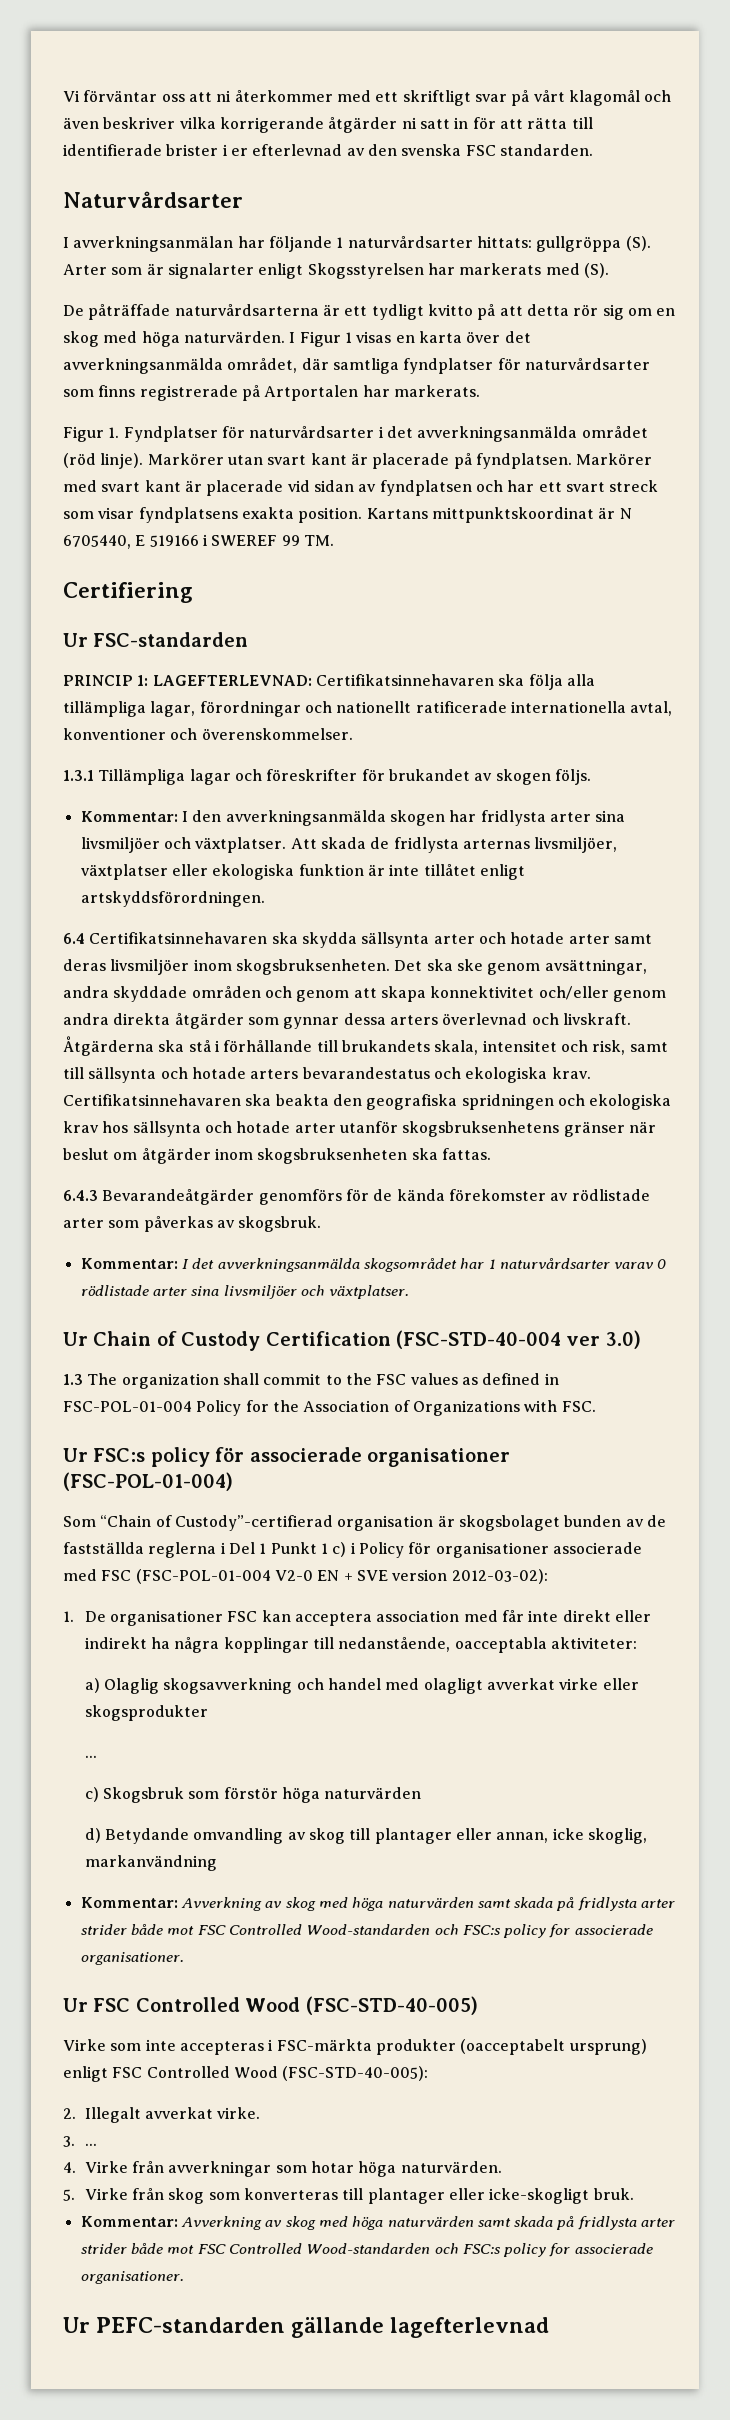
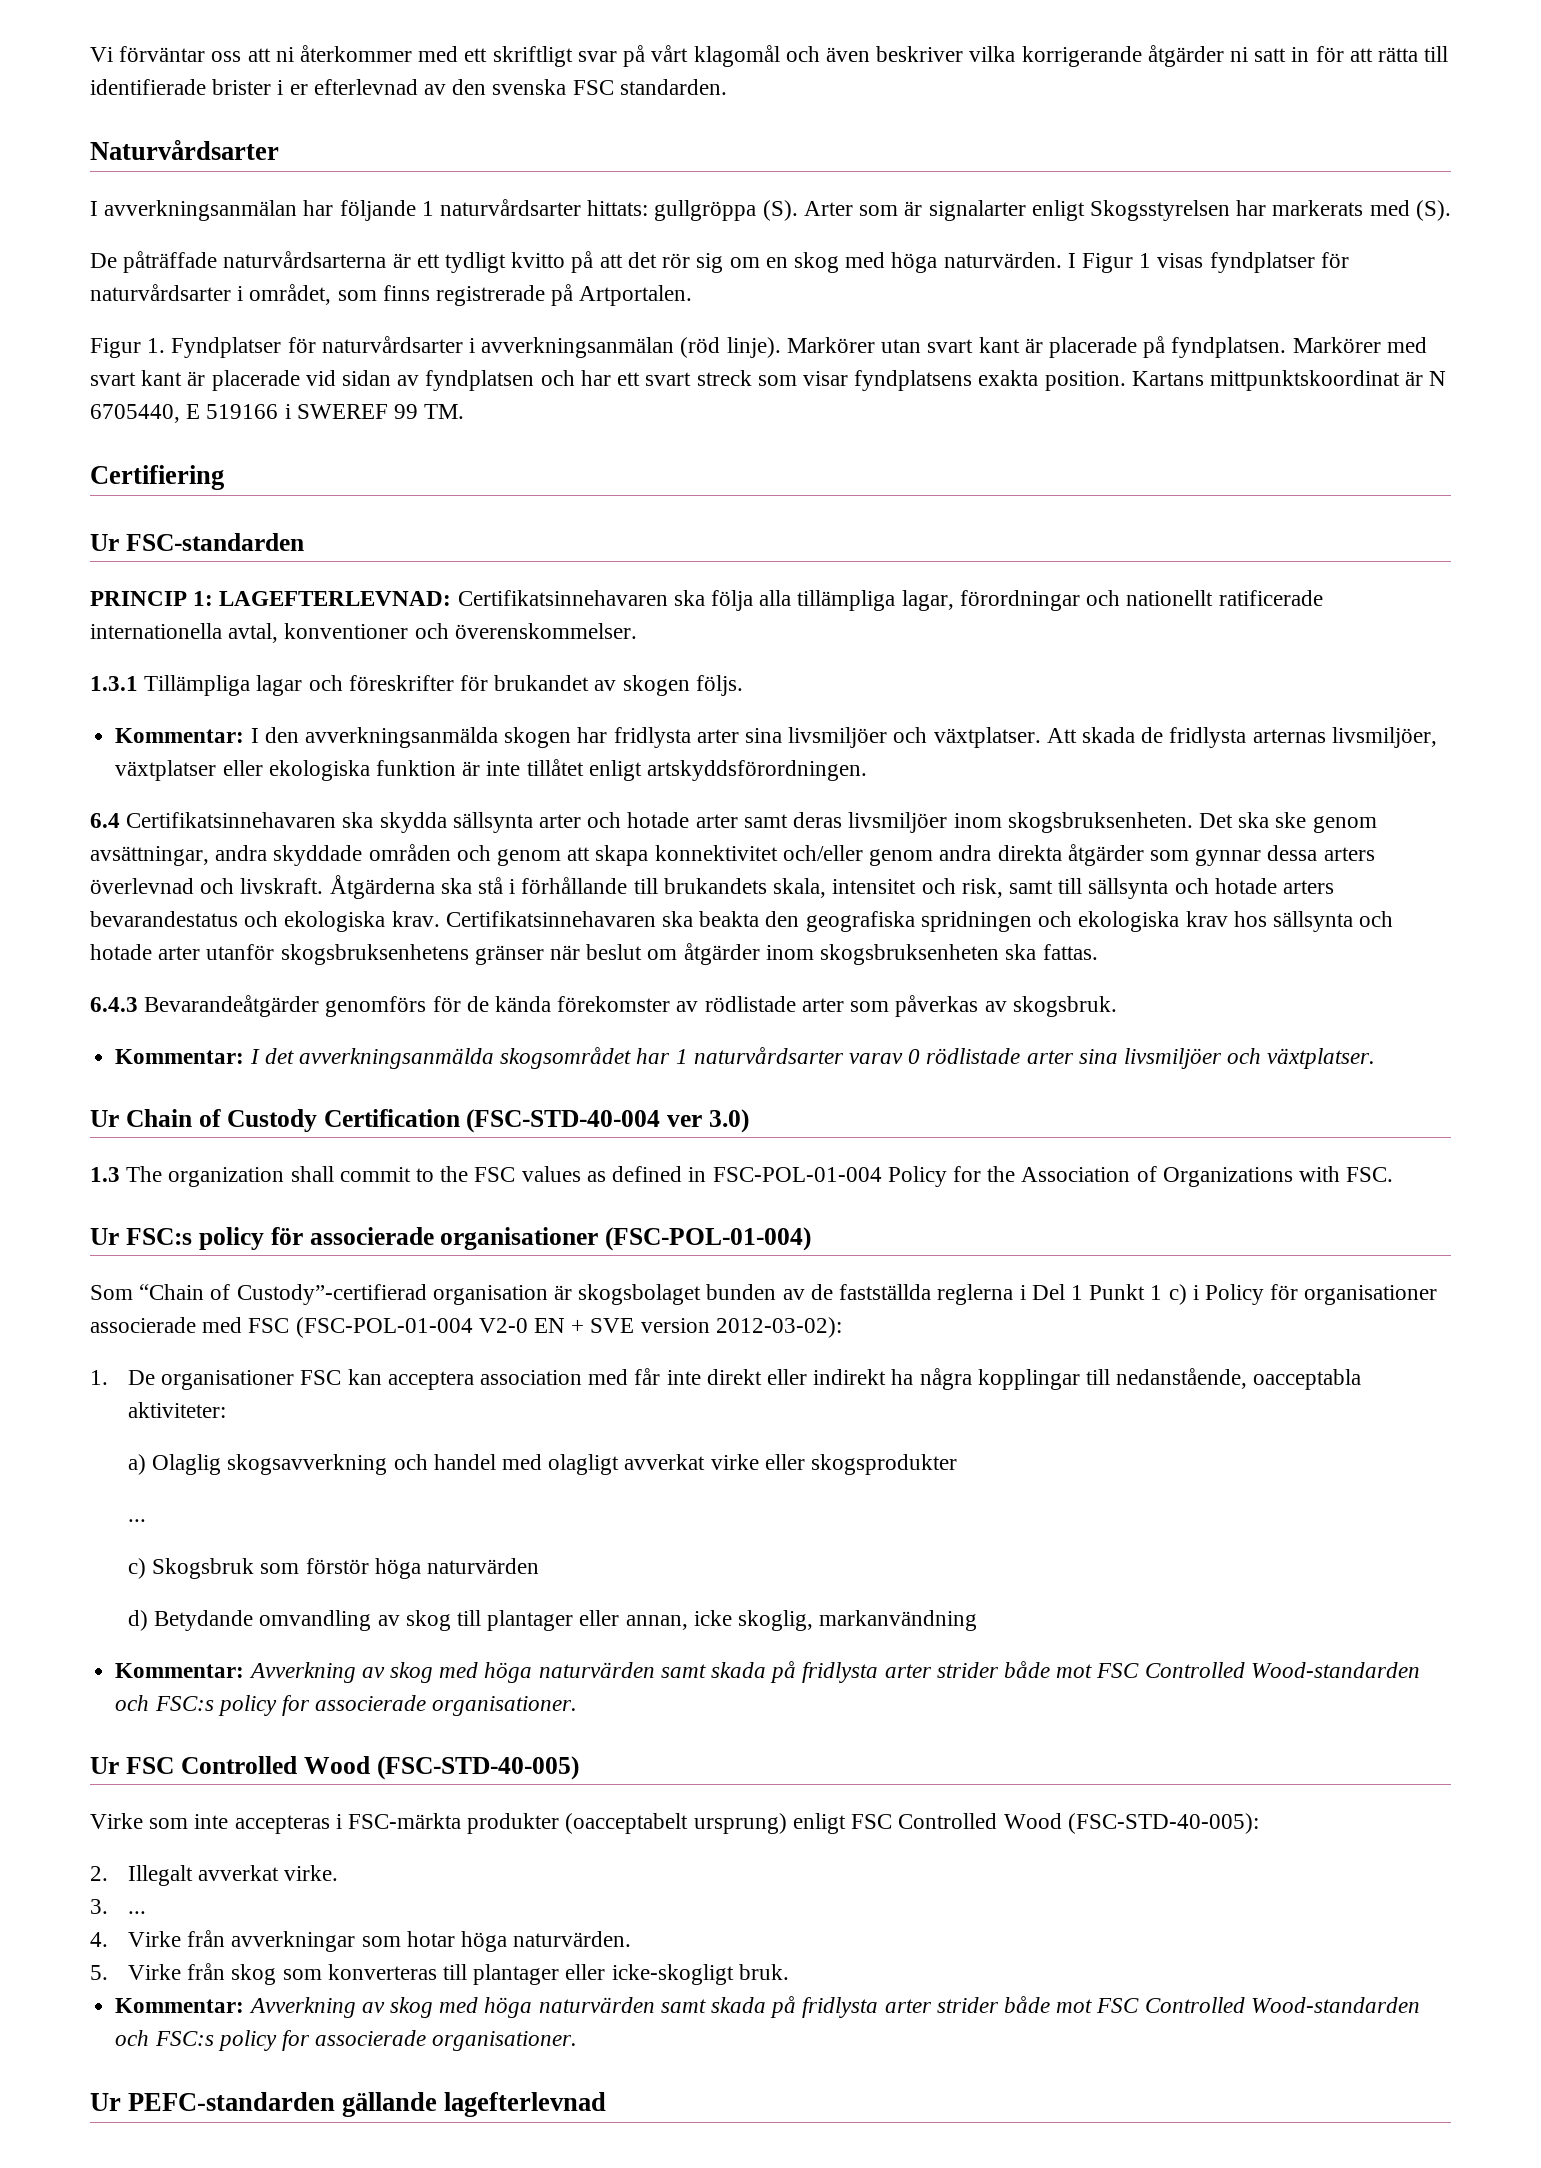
[526,304,569,316] detta -> [627,252,657,268] det
[395,331,531,343] [63,358,399,374] en karta över det avverkningsanmälda området, där samtliga -> (1204, 260) none
(650, 364) none -> [237,284,332,305] i området,
[264,385,480,401] Artportalen har markerats. -> [579,285,693,306] Artportalen.
[386,426,648,442] det avverkningsanmälda området -> [481,337,675,358] avverkningsanmälan

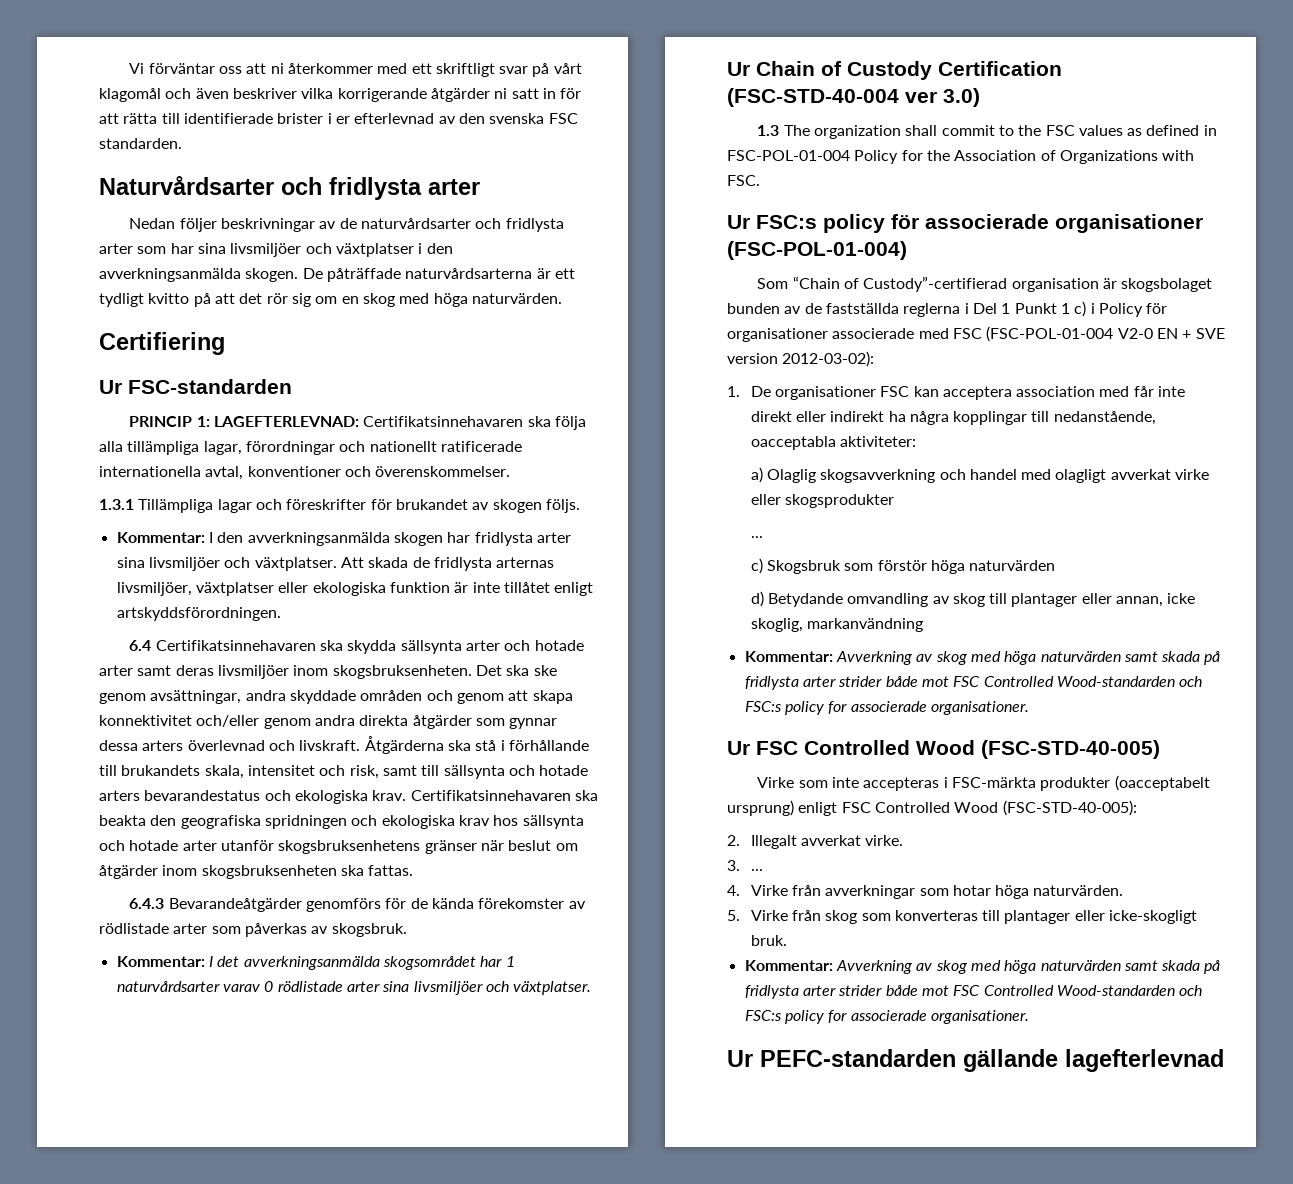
[90,199,1451,221] // I avverkningsanmälan har följande 1 naturvårdsarter hittats: gullgröppa (S). Arter som är signalarter enligt Skogsstyrelsen har markerats med (S). // -> [281,177,480,200] [129,218,564,232] [99,243,453,257] [99,268,299,282] och fridlysta arter // Nedan följer beskrivningar av de naturvårdsarter och fridlysta arter som har sina livsmiljöer och växtplatser i den avverkningsanmälda skogen.
[1067,252,1349,273] [90,284,693,306] [90,336,1427,358] [90,370,1447,391] [90,404,465,423] I Figur 1 visas fyndplatser för naturvårdsarter i området, som finns registrerade på Artportalen. // Figur 1. Fyndplatser för naturvårdsarter i avverkningsanmälan (röd linje). Markörer utan svart kant är placerade på fyndplatsen. Markörer med svart kant är placerade vid sidan av fyndplatsen och har ett svart streck som visar fyndplatsens exakta position. Kartans mittpunktskoordinat är N 6705440, E 519166 i SWEREF 99 TM. -> (562, 298) none

